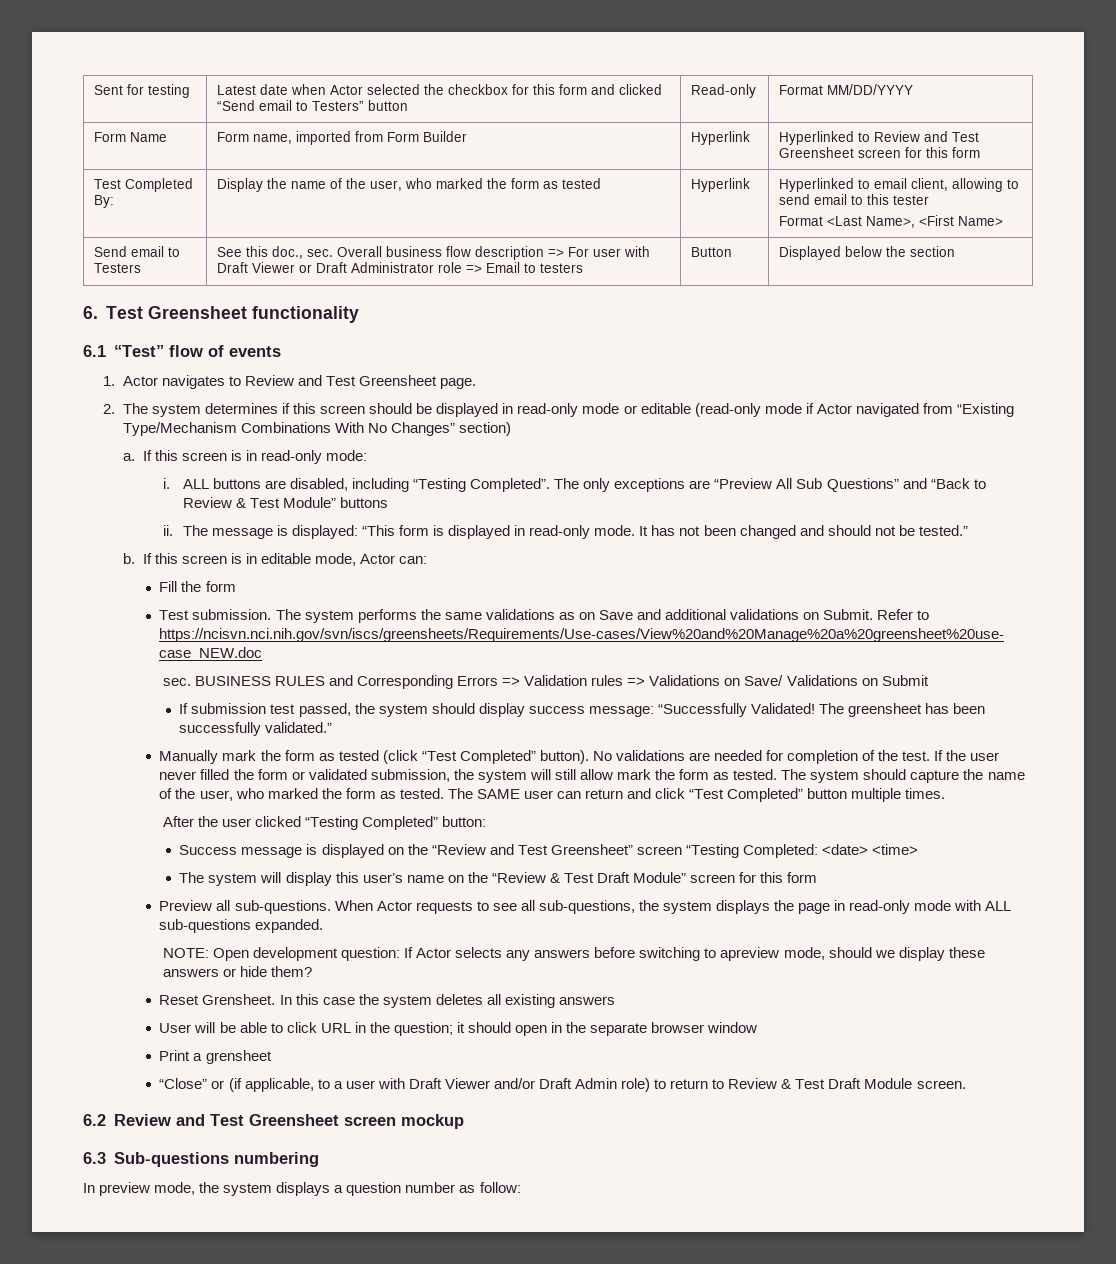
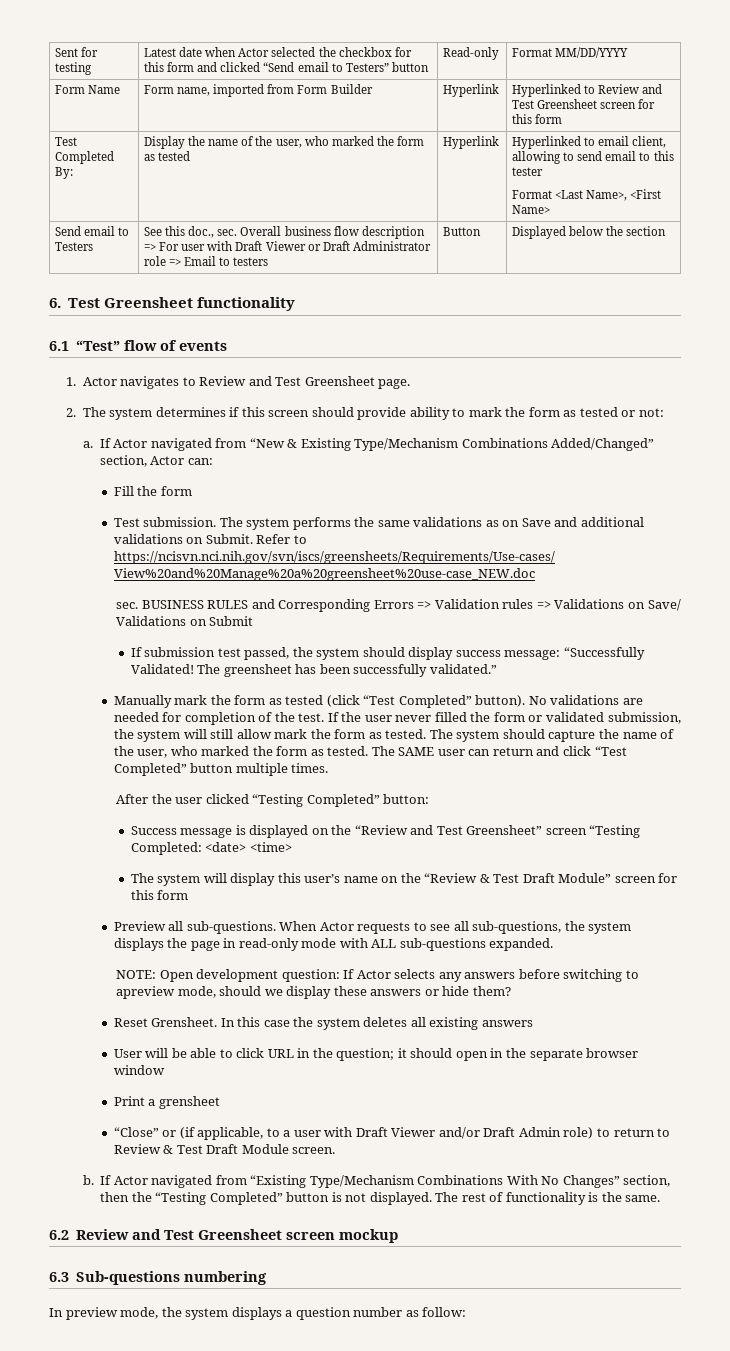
[416,403,1014,417] [122,422,512,436] [122,450,368,464] [162,478,986,492] [182,497,389,508] [162,525,968,539] [122,553,357,566] be displayed in read-only mode or editable (read-only mode if Actor navigated from “Existing Type/Mechanism Combinations With No Changes” section) // a. If this screen is in read-only mode: // i. ALL buttons are disabled, including “Testing Completed”. The only exceptions are “Preview All Sub Questions” and “Back to Review & Test Module” buttons // ii. The message is displayed: “This form is displayed in read-only mode. It has not been changed and should not be tested.” // b. If this screen is in editable mode, -> [357,407,664,420] [82,438,655,451] [99,455,147,467] provide ability to mark the form as tested or not: // a. If Actor navigated from “New & Existing Type/Mechanism Combinations Added/Changed” section,
(966, 1084) none -> [82,1175,671,1188] [100,1192,661,1205] // b. If Actor navigated from “Existing Type/Mechanism Combinations With No Changes” section, then the “Testing Completed” button is not displayed. The rest of functionality is the same.

